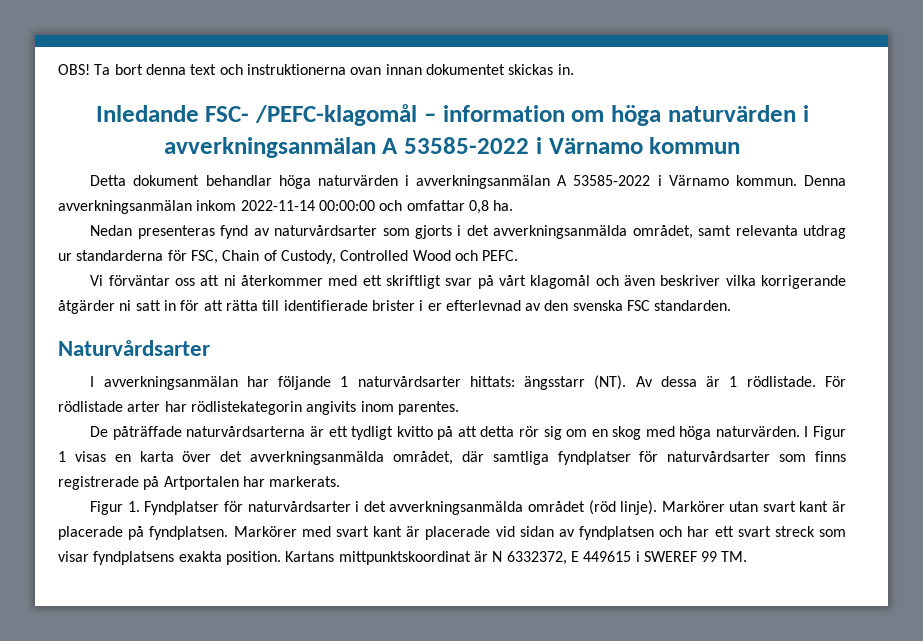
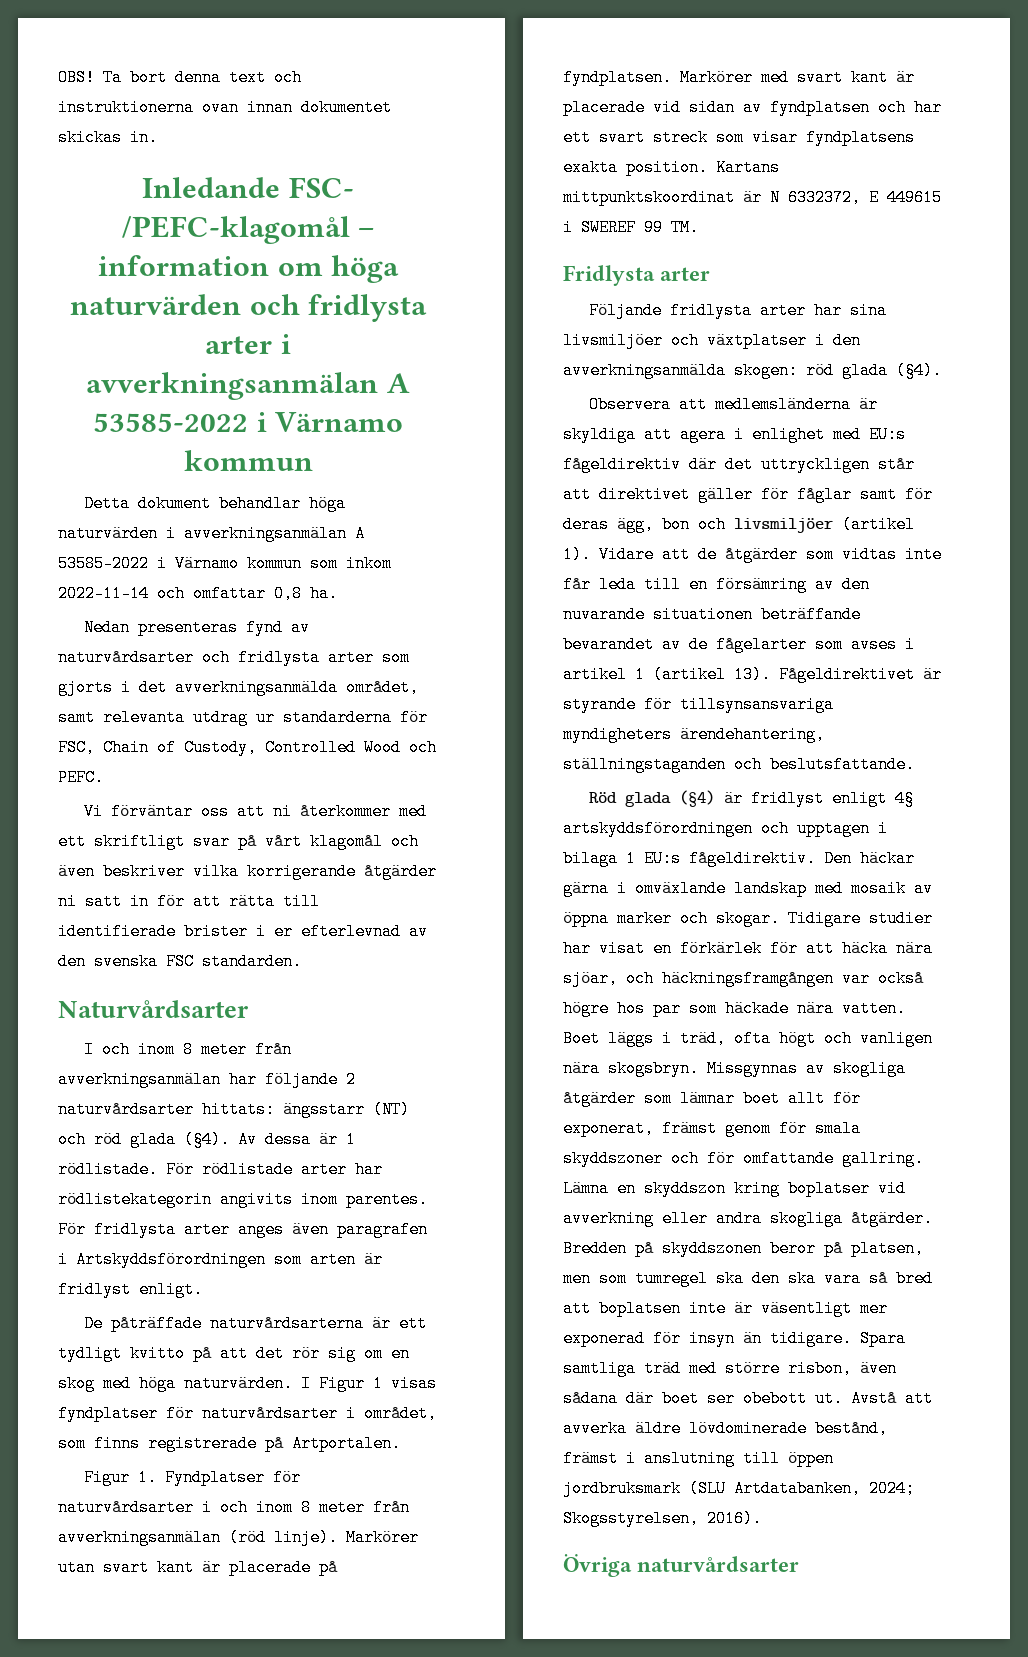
(796, 113) none -> [249,294,427,322] [205,336,273,354] och fridlysta arter
[735,175,847,186] [58,200,192,214] kommun. Denna avverkningsanmälan -> [247,555,338,572] kommun som
[318,200,375,211] 00:00:00 -> (149, 593) none
(378, 230) none -> [202,649,374,666] och fridlysta arter
(95, 381) none -> [101,1041,292,1058] och inom 8 meter från
[340,376,349,387] 1 -> [346,1071,356,1088] 2
[594,375,627,390] (NT). -> [373,1101,410,1118] [58,1131,230,1148] (NT) och röd glada (§4).
(459, 408) none -> [58,1221,428,1238] [58,1251,383,1268] [58,1281,203,1298] För fridlysta arter anges även paragrafen i Artskyddsförordningen som arten är fridlyst enligt.
[480,426,515,437] detta -> [256,1345,284,1362] det
[114,451,549,465] en karta över det avverkningsanmälda området, där samtliga -> (437, 1383) none
(771, 456) none -> [346,1405,437,1422] i området,
[163,476,341,490] Artportalen har markerats. -> [292,1435,401,1452] Artportalen.
[363,501,585,515] det avverkningsanmälda området -> [220,1499,410,1516] [58,1529,221,1546] och inom 8 meter från avverkningsanmälan
(748, 556) none -> [563,265,711,286] [588,302,887,319] [563,332,861,349] [563,362,942,379] [588,396,878,413] [563,426,906,443] [563,456,915,473] [563,486,933,503] [563,516,915,533] [563,546,942,563] [563,576,870,593] [563,606,861,623] [563,636,915,653] [563,666,942,683] [563,696,834,713] [563,726,825,743] [563,756,915,773] [588,790,913,807] [563,820,888,837] [563,850,915,867] [563,880,933,897] [563,910,933,927] [563,940,933,957] [563,970,924,987] [563,1000,906,1017] [563,1030,933,1047] [563,1060,906,1077] [563,1090,861,1107] [563,1120,861,1137] [563,1150,924,1167] [563,1180,906,1197] [563,1210,933,1227] [563,1240,924,1257] [563,1270,933,1287] [563,1300,888,1317] [563,1330,906,1347] [563,1360,897,1377] [563,1390,933,1407] [563,1420,888,1437] [563,1450,834,1467] [563,1480,915,1497] [563,1510,762,1527] [563,1554,800,1577] // Fridlysta arter // Följande fridlysta arter har sina livsmiljöer och växtplatser i den avverkningsanmälda skogen: röd glada (§4). // Observera att medlemsländerna är skyldiga att agera i enlighet med EU:s fågeldirektiv där det uttryckligen står att direktivet gäller för fåglar samt för deras ägg, bon och livsmiljöer (artikel 1). Vidare att de åtgärder som vidtas inte får leda till en försämring av den nuvarande situationen beträffande bevarandet av de fågelarter som avses i artikel 1 (artikel 13). Fågeldirektivet är styrande för tillsynsansvariga myndigheters ärendehantering, ställningstaganden och beslutsfattande. // Röd glada (§4) är fridlyst enligt 4§ artskyddsförordningen och upptagen i bilaga 1 EU:s fågeldirektiv. Den häckar gärna i omväxlande landskap med mosaik av öppna marker och skogar. Tidigare studier har visat en förkärlek för att häcka nära sjöar, och häckningsframgången var också högre hos par som häckade nära vatten. Boet läggs i träd, ofta högt och vanligen nära skogsbryn. Missgynnas av skogliga åtgärder som lämnar boet allt för exponerat, främst genom för smala skyddszoner och för omfattande gallring. Lämna en skyddszon kring boplatser vid avverkning eller andra skogliga åtgärder. Bredden på skyddszonen beror på platsen, men som tumregel ska den ska vara så bred att boplatsen inte är väsentligt mer exponerad för insyn än tidigare. Spara samtliga träd med större risbon, även sådana där boet ser obebott ut. Avstå att avverka äldre lövdominerade bestånd, främst i anslutning till öppen jordbruksmark (SLU Artdatabanken, 2024; Skogsstyrelsen, 2016). // Övriga naturvårdsarter

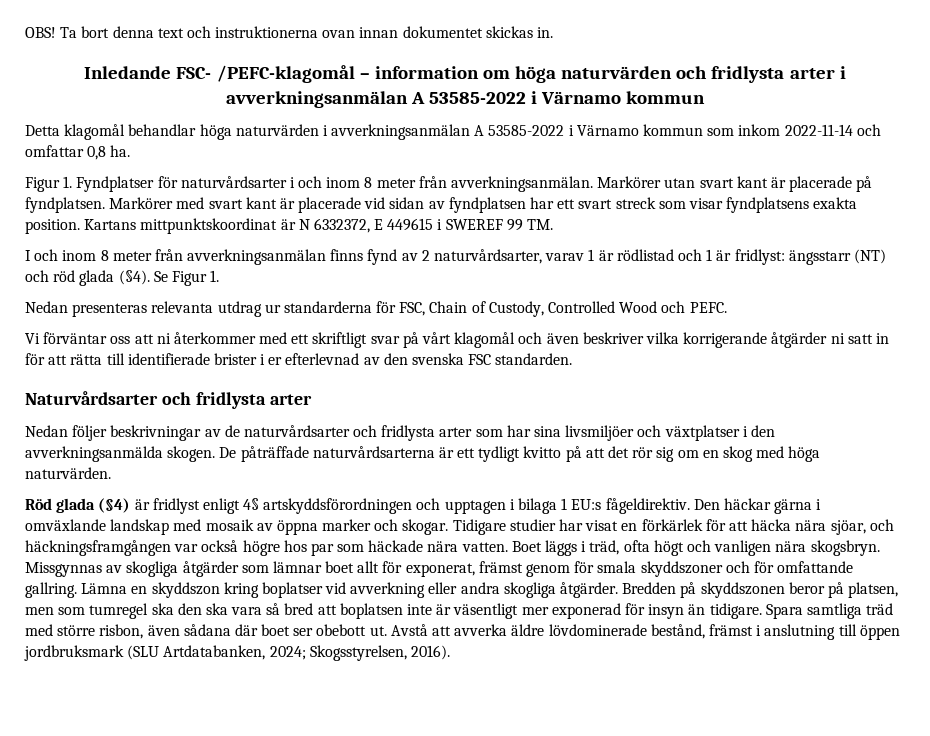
[137,495,211,512] dokument -> [64,124,126,140] klagomål
[83,619,310,636] [58,649,410,666] [58,679,419,696] [58,709,95,726] Nedan presenteras fynd av naturvårdsarter och fridlysta arter som gjorts i det avverkningsanmälda området, samt -> [25,176,873,192] [25,197,858,213] [25,218,554,234] [25,249,886,265] [25,270,220,286] [25,301,148,317] Figur 1. Fyndplatser för naturvårdsarter i och inom 8 meter från avverkningsanmälan. Markörer utan svart kant är placerade på fyndplatsen. Markörer med svart kant är placerade vid sidan av fyndplatsen har ett svart streck som visar fyndplatsens exakta position. Kartans mittpunktskoordinat är N 6332372, E 449615 i SWEREF 99 TM. // I och inom 8 meter från avverkningsanmälan finns fynd av 2 naturvårdsarter, varav 1 är rödlistad och 1 är fridlyst: ängsstarr (NT) och röd glada (§4). Se Figur 1. // Nedan presenteras
[83,1041,292,1058] [58,1071,356,1088] [58,1101,410,1118] [58,1131,356,1148] [58,1161,383,1178] [58,1191,428,1208] [58,1221,428,1238] [58,1251,383,1268] [58,1281,203,1298] // I och inom 8 meter från avverkningsanmälan har följande 2 naturvårdsarter hittats: ängsstarr (NT) och röd glada (§4). Av dessa är 1 rödlistade. För rödlistade arter har rödlistekategorin angivits inom parentes. För fridlysta arter anges även paragrafen i Artskyddsförordningen som arten är fridlyst enligt. // -> [161,392,312,409] [25,425,775,441] [25,446,216,462] och fridlysta arter // Nedan följer beskrivningar av de naturvårdsarter och fridlysta arter som har sina livsmiljöer och växtplatser i den avverkningsanmälda skogen.
[301,1375,437,1392] [58,1405,437,1422] [58,1435,401,1452] [83,1469,301,1486] [58,1499,410,1516] [58,1529,419,1546] [58,1559,338,1576] [563,69,915,86] [563,99,942,116] [563,129,915,146] [563,159,780,176] [563,189,942,206] [563,219,699,236] [563,265,711,286] [588,302,887,319] [563,332,861,349] [563,362,942,379] [588,396,878,413] [563,426,906,443] [563,456,915,473] [563,486,933,503] [563,516,915,533] [563,546,942,563] [563,576,870,593] [563,606,861,623] [563,636,915,653] [563,666,942,683] [563,696,834,713] [563,726,825,743] [563,756,915,773] I Figur 1 visas fyndplatser för naturvårdsarter i området, som finns registrerade på Artportalen. // Figur 1. Fyndplatser för naturvårdsarter i och inom 8 meter från avverkningsanmälan (röd linje). Markörer utan svart kant är placerade på fyndplatsen. Markörer med svart kant är placerade vid sidan av fyndplatsen och har ett svart streck som visar fyndplatsens exakta position. Kartans mittpunktskoordinat är N 6332372, E 449615 i SWEREF 99 TM. // Fridlysta arter // Följande fridlysta arter har sina livsmiljöer och växtplatser i den avverkningsanmälda skogen: röd glada (§4). // Observera att medlemsländerna är skyldiga att agera i enlighet med EU:s fågeldirektiv där det uttryckligen står att direktivet gäller för fåglar samt för deras ägg, bon och livsmiljöer (artikel 1). Vidare att de åtgärder som vidtas inte får leda till en försämring av den nuvarande situationen beträffande bevarandet av de fågelarter som avses i artikel 1 (artikel 13). Fågeldirektivet är styrande för tillsynsansvariga myndigheters ärendehantering, ställningstaganden och beslutsfattande. -> (111, 473) none
[563,1554,800,1577] // Övriga naturvårdsarter -> (450, 652) none

